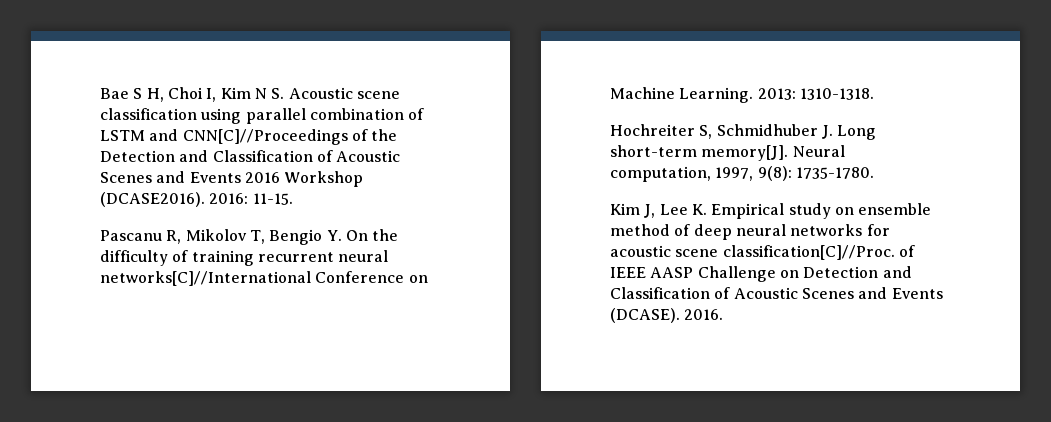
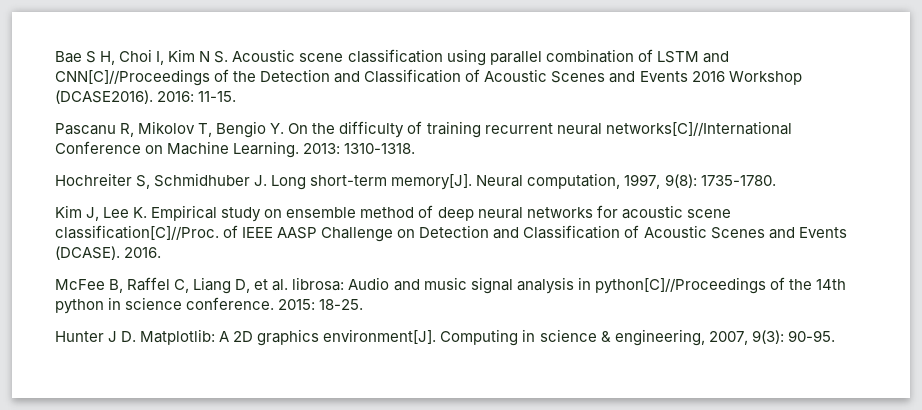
(724, 314) none -> [55,277,846,294] [55,297,364,314] [55,329,835,346] // McFee B, Raffel C, Liang D, et al. librosa: Audio and music signal analysis in python[C]//Proceedings of the 14th python in science conference. 2015: 18-25. // Hunter J D. Matplotlib: A 2D graphics environment[J]. Computing in science & engineering, 2007, 9(3): 90-95.

